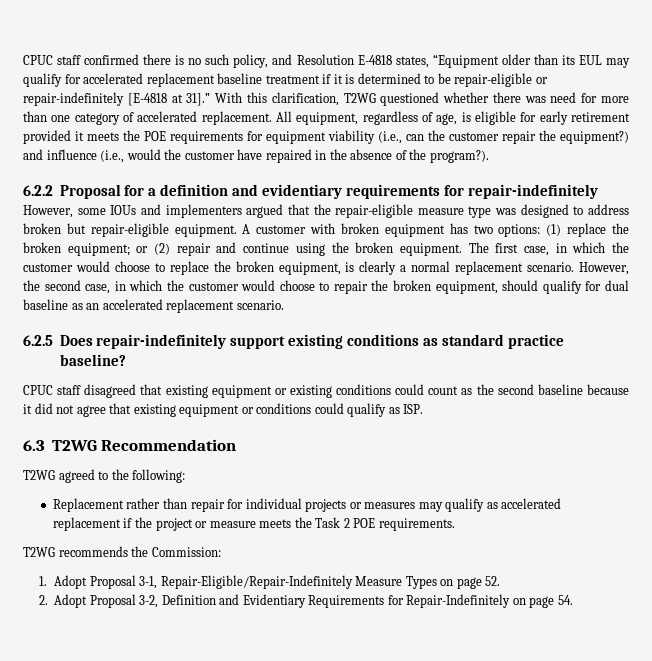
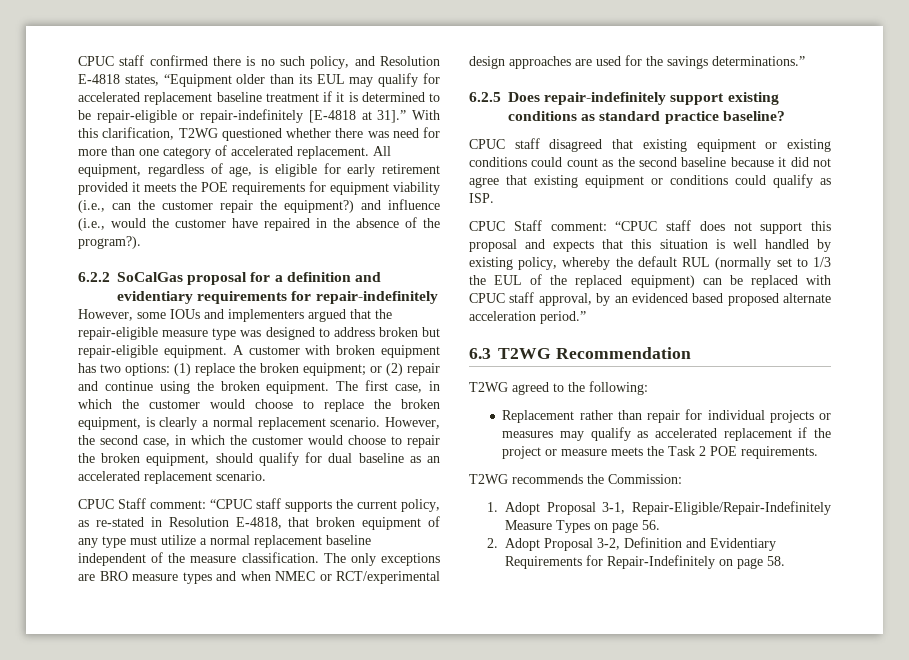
[59,184,121,199] Proposal -> [117,272,248,285] SoCalGas proposal
(284, 305) none -> [78,498,440,512] [78,516,440,530] [78,535,371,548] [78,552,440,566] [78,571,440,584] [469,55,805,69] // CPUC Staff comment: “CPUC staff supports the current policy, as re-stated in Resolution E-4818, that broken equipment of any type must utilize a normal replacement baseline independent of the measure classification. The only exceptions are BRO measure types and when NMEC or RCT/experimental design approaches are used for the savings determinations.”
(424, 409) none -> [469,220,831,234] [469,239,831,252] [469,256,831,270] [469,274,831,288] [469,292,831,306] [469,311,586,324] // CPUC Staff comment: “CPUC staff does not support this proposal and expects that this situation is well handled by existing policy, whereby the default RUL (normally set to 1/3 the EUL of the replaced equipment) can be replaced with CPUC staff approval, by an evidenced based proposed alternate acceleration period.”
[485,576,501,586] 52. -> [641,520,660,530] 56.
[557,595,573,605] 54. -> [766,556,785,566] 58.

